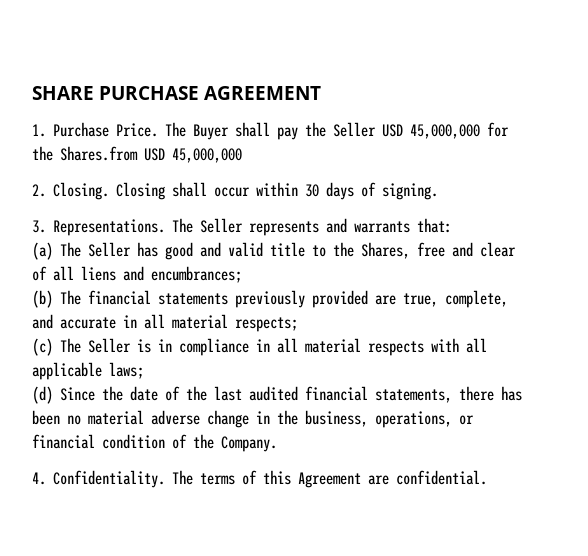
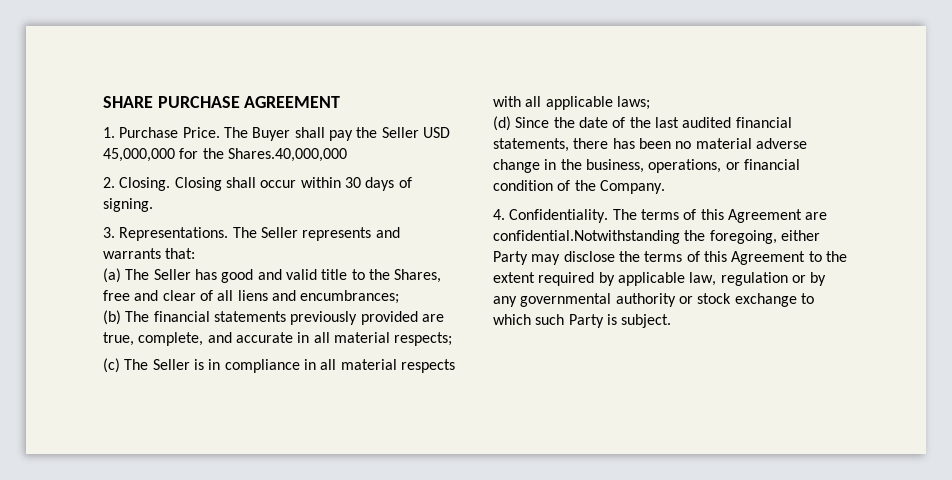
[60,146,242,163] Shares.from USD 45,000,000 -> [227,148,347,162] Shares.40,000,000
[396,470,487,485] confidential. -> [493,230,820,244] [493,251,847,265] [493,272,827,286] [493,293,814,307] [493,314,672,328] confidential.Notwithstanding the foregoing, either Party may disclose the terms of this Agreement to the extent required by applicable law, regulation or by any governmental authority or stock exchange to which such Party is subject.

